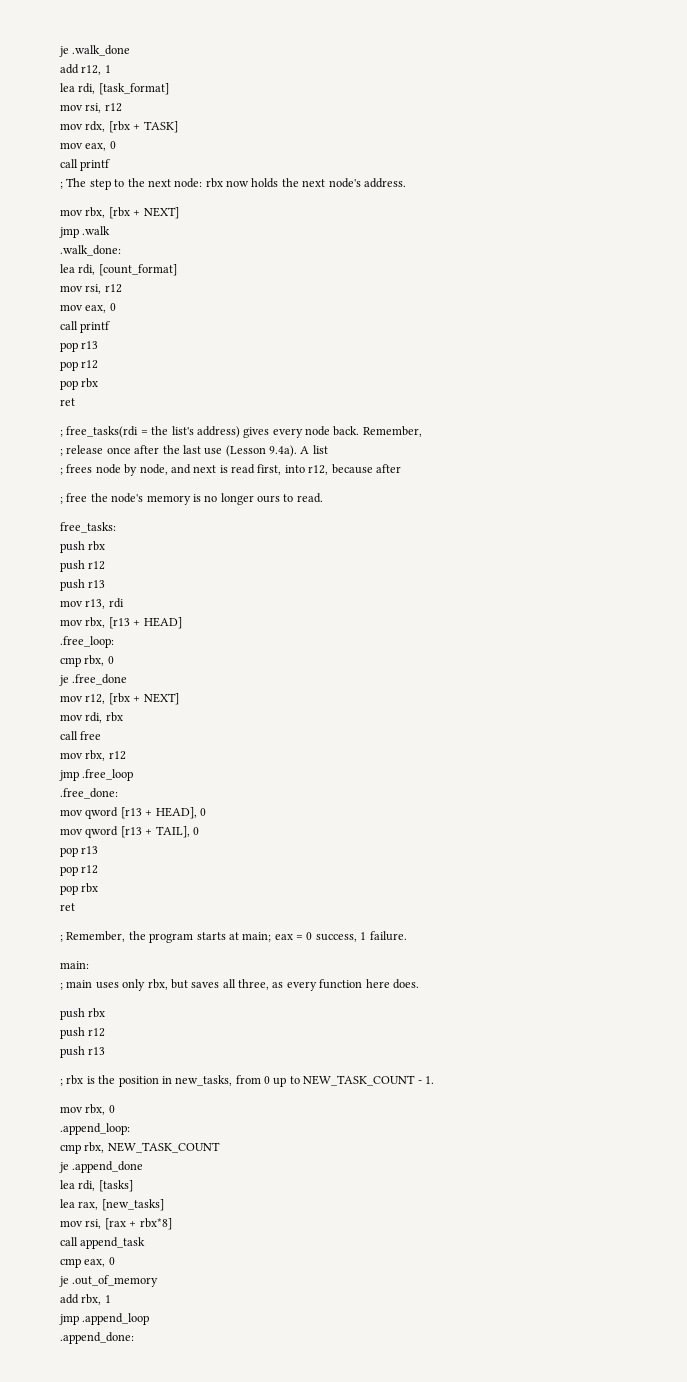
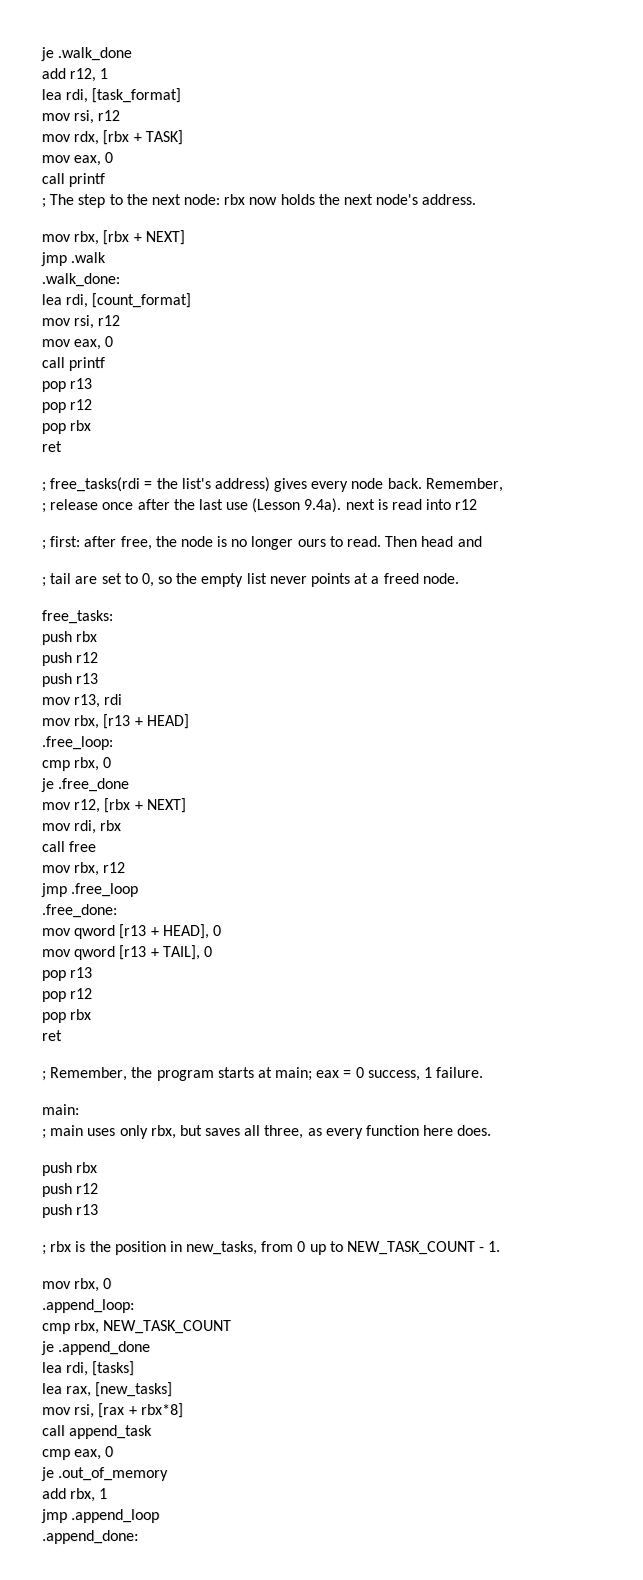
[300,445,328,454] [60,464,401,476] [60,493,191,505] A list // ; frees node by node, and next is read first, into r12, because after // ; free the node's memory -> [344,498,478,510] [41,536,213,551] next is read into r12 // ; first: after free, the node
(323, 498) none -> [384,535,482,547] [41,572,459,588] Then head and // ; tail are set to 0, so the empty list never points at a freed node.

